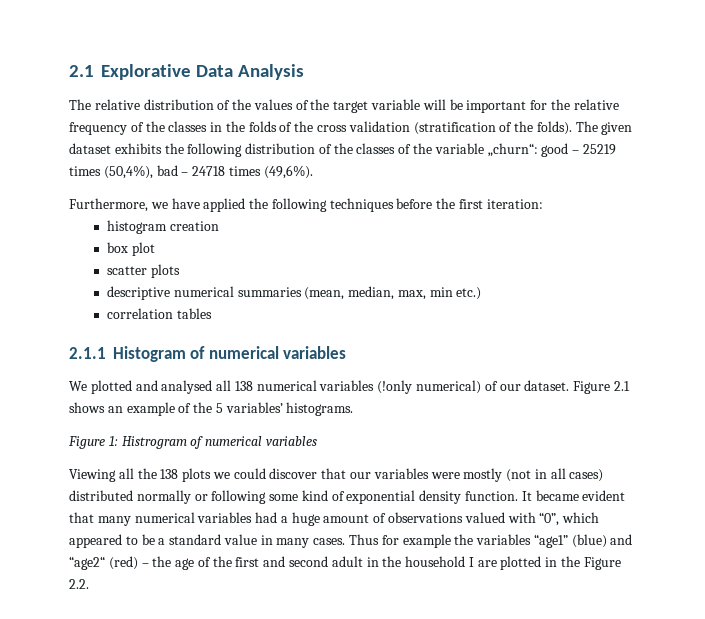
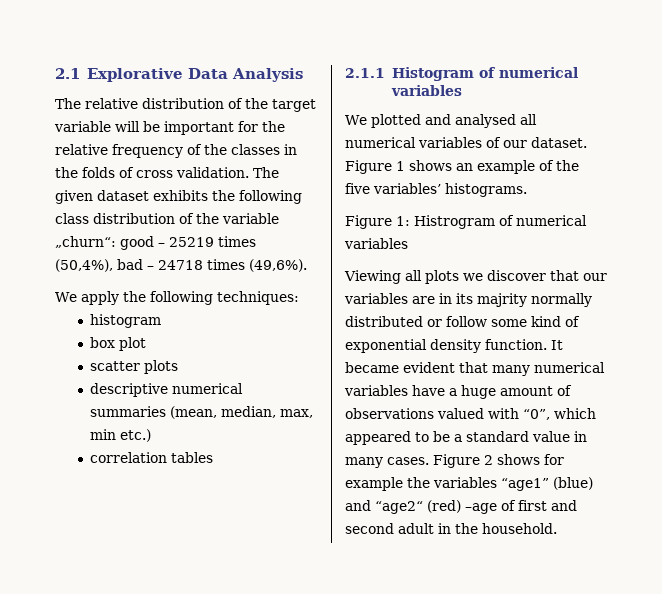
[253,99,330,110] values of the -> (268, 103) none
[294,121,572,135] the cross validation (stratification of the folds). -> [136,167,249,178] cross validation.
[245,143,433,154] distribution of the classes of the -> [55,213,219,224] class distribution of the
[69,198,543,212] Furthermore, we have applied the following techniques before the first iteration: -> [55,291,299,305] We apply the following techniques:
[169,221,219,231] creation -> (162, 321) none
[234,380,482,394] 138 numerical variables (!only numerical) -> [345,137,482,148] numerical variables
[613,381,630,391] 2.1 -> [396,161,405,171] 1
[215,403,223,413] 5 -> [345,183,370,194] five
[137,468,179,479] the 138 -> (422, 275) none
[233,468,266,479] could -> (483, 277) none
[430,468,604,482] [69,490,267,504] were mostly (not in all cases) distributed normally or following -> [412,293,592,307] [345,316,487,327] are in its majrity normally distributed or follow
[255,512,278,523] had -> [412,385,445,396] have
[349,534,380,545] Thus -> [433,454,540,468] Figure 2 shows
[141,556,232,570] – the age of the -> [465,500,516,514] –age of
[405,556,621,570] [69,579,89,589] household I are plotted in the Figure 2.2. -> [482,523,557,534] household.

